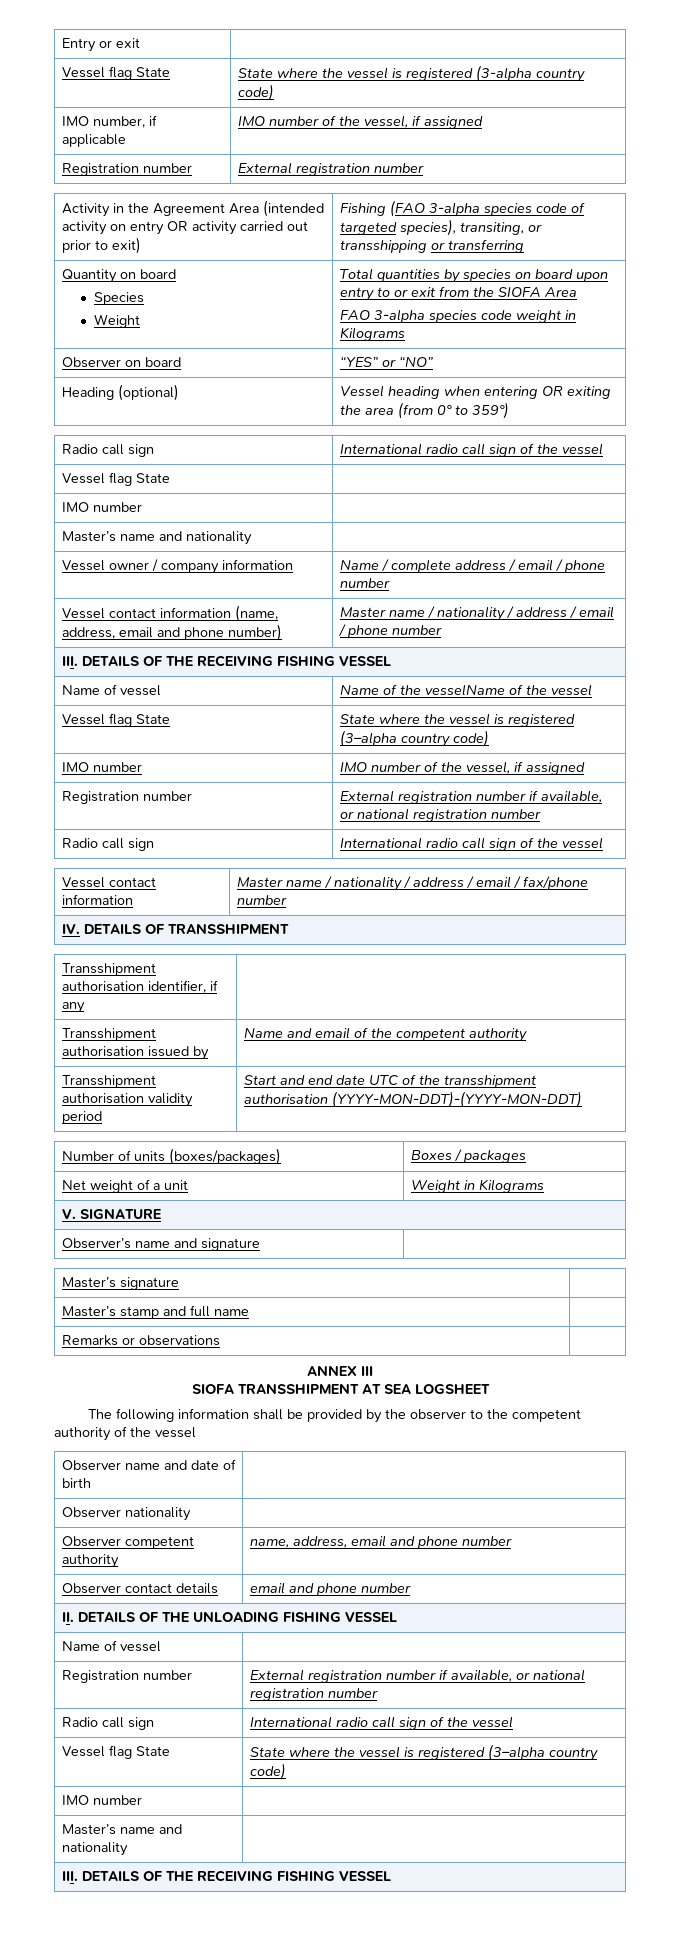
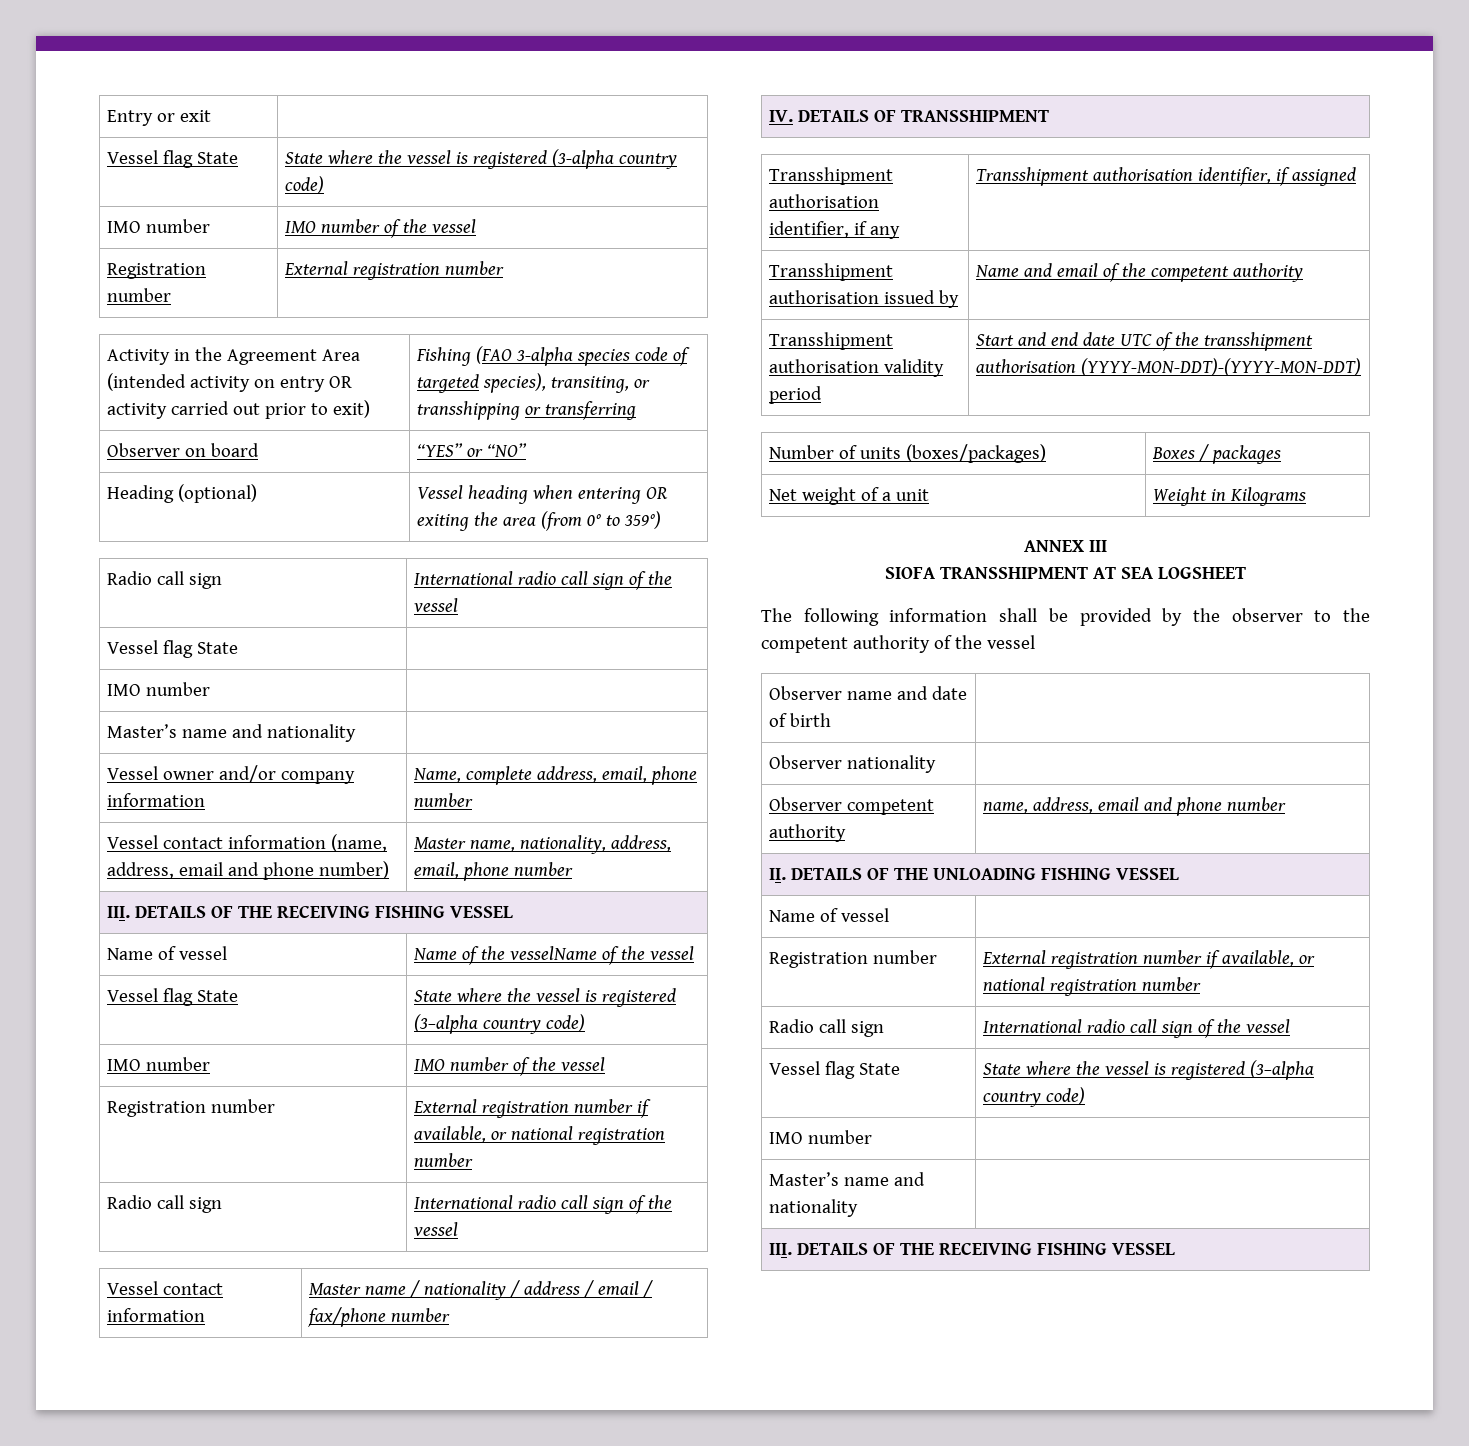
[92,115,157,128] [61,134,126,147] [237,115,483,129] number, if applicable | IMO number of the vessel, if assigned -> [145,219,210,233] [284,219,476,238] number | IMO number of the vessel
[61,269,176,283] [93,292,144,305] [93,314,140,328] [339,268,608,283] [339,286,577,301] [339,309,576,323] [339,327,405,341] // Quantity on board // Species // Weight | Total quantities by species on board upon entry to or exit from the SIOFA Area // FAO 3-alpha species code weight in Kilograms -> (636, 410) none
[151,559,158,572] / -> [218,765,276,783] and/or
[339,559,563,573] Name / complete address / email / -> [412,766,647,785] Name, complete address, email,
[388,606,614,621] [337,624,346,637] name / nationality / address / email / -> [469,835,671,854] [413,862,459,879] name, nationality, address, email,
[465,761,585,775] vessel, if assigned -> [560,1057,605,1071] vessel
(85, 1007) none -> [975,167,1356,186] Transshipment authorisation identifier, if assigned
[61,1209,161,1219] [61,1238,260,1251] [61,1277,179,1290] [61,1305,249,1319] [61,1335,220,1346] // V. SIGNATURE // Observer’s name and signature | // Master’s signature | // Master’s stamp and full name | // Remarks or observations | -> (1306, 496) none
[61,1583,218,1594] [249,1582,411,1596] // Observer contact details | email and phone number -> (1286, 804) none

